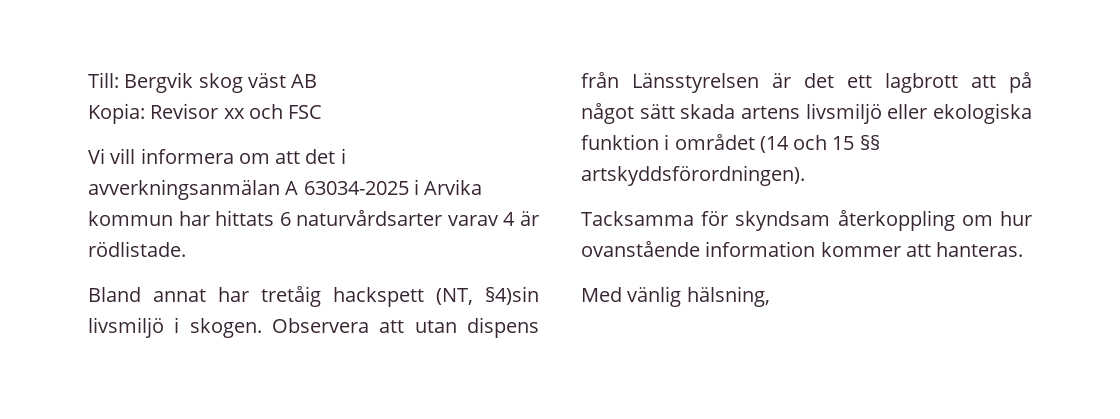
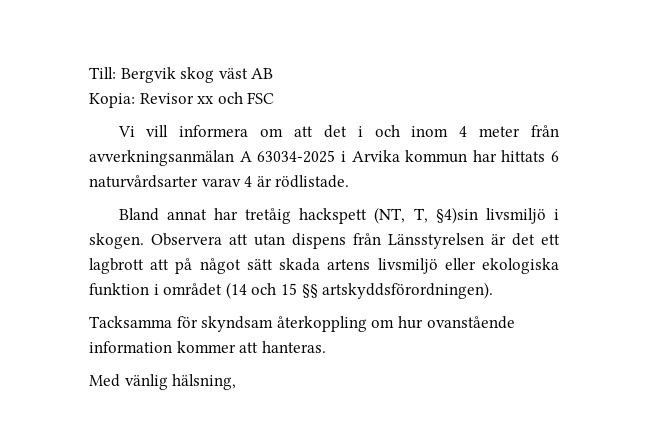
(346, 156) none -> [374,125,560,137] och inom 4 meter från
(474, 296) none -> [413,208,428,223] T,

